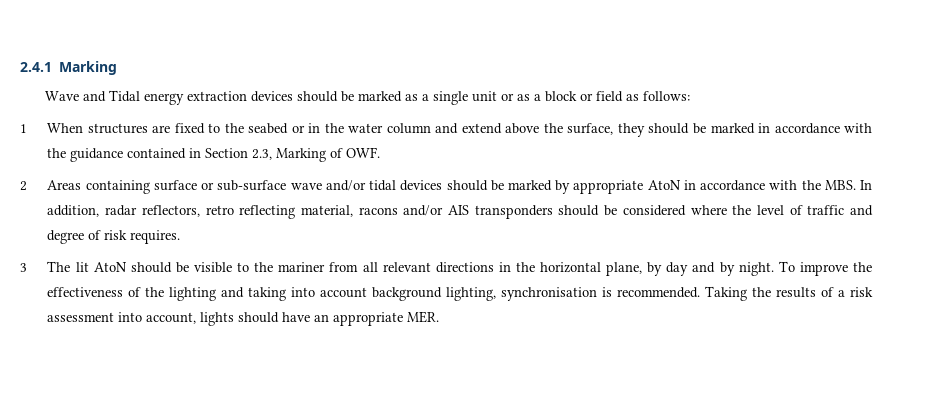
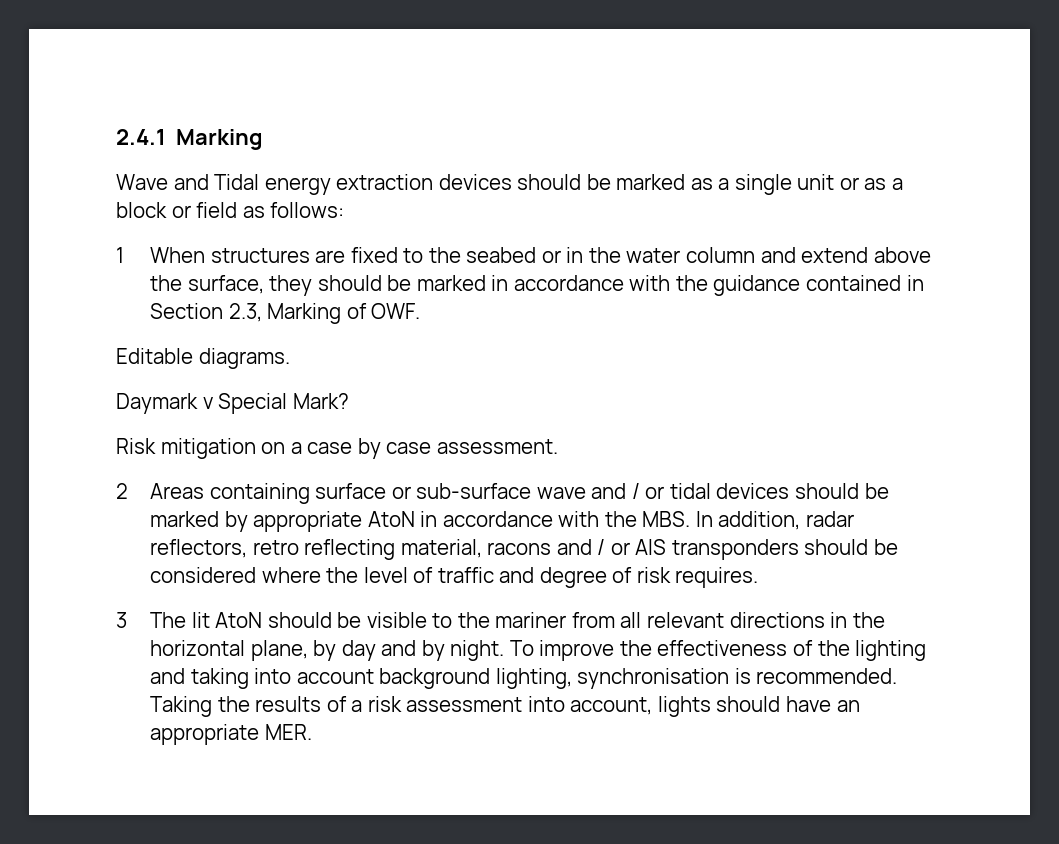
(381, 152) none -> [116,348,290,369] [116,393,349,414] [116,438,558,459] // Editable diagrams. // Daymark v Special Mark? // Risk mitigation on a case by case assessment.
[325,180,366,191] and/or -> [591,483,665,499] and / or
[403,205,444,216] and/or -> [556,539,630,555] and / or

